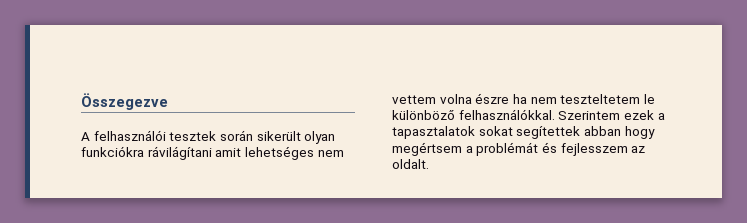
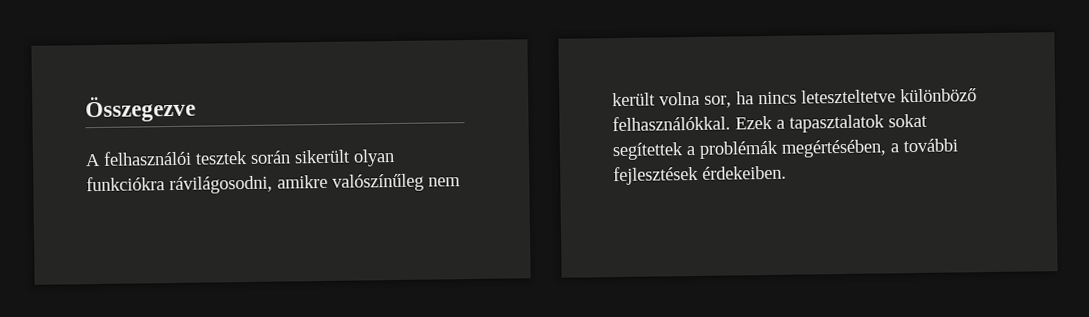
[147,146,344,160] [392,93,655,104] [392,109,665,120] [392,126,655,139] [392,142,646,156] [392,159,429,169] rávilágítani amit lehetséges nem vettem volna észre ha nem teszteltetem le különböző felhasználókkal. Szerintem ezek a tapasztalatok sokat segítettek abban hogy megértsem a problémát és fejlesszem az oldalt. -> [169,173,461,195] [612,88,977,108] [612,113,928,133] [612,138,958,161] [613,165,787,186] rávilágosodni, amikre valószínűleg nem került volna sor, ha nincs leteszteltetve különböző felhasználókkal. Ezek a tapasztalatok sokat segítettek a problémák megértésében, a további fejlesztések érdekeiben.

